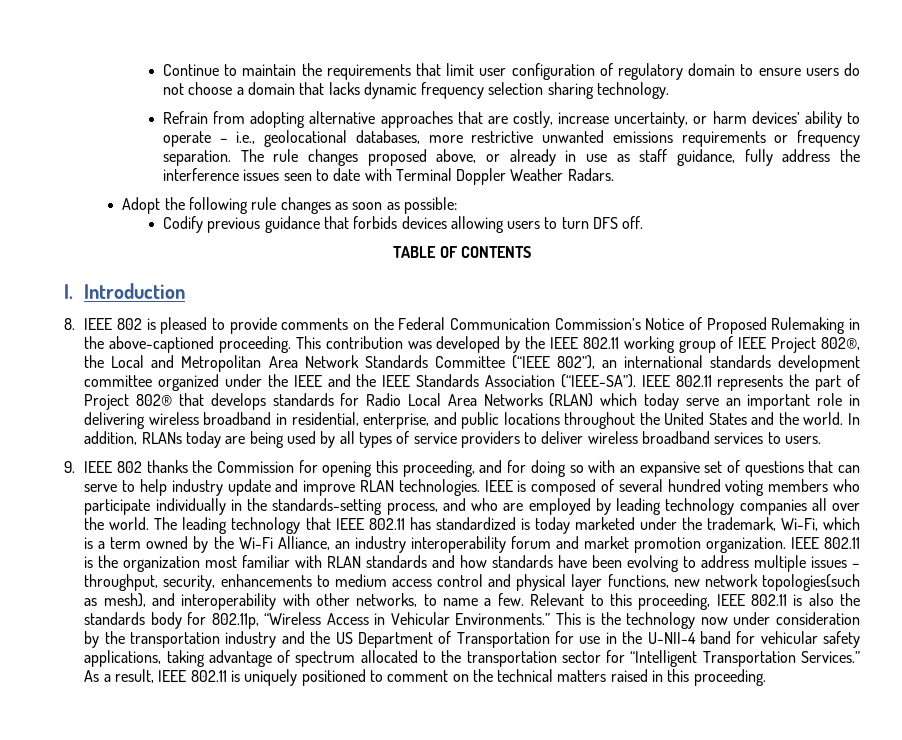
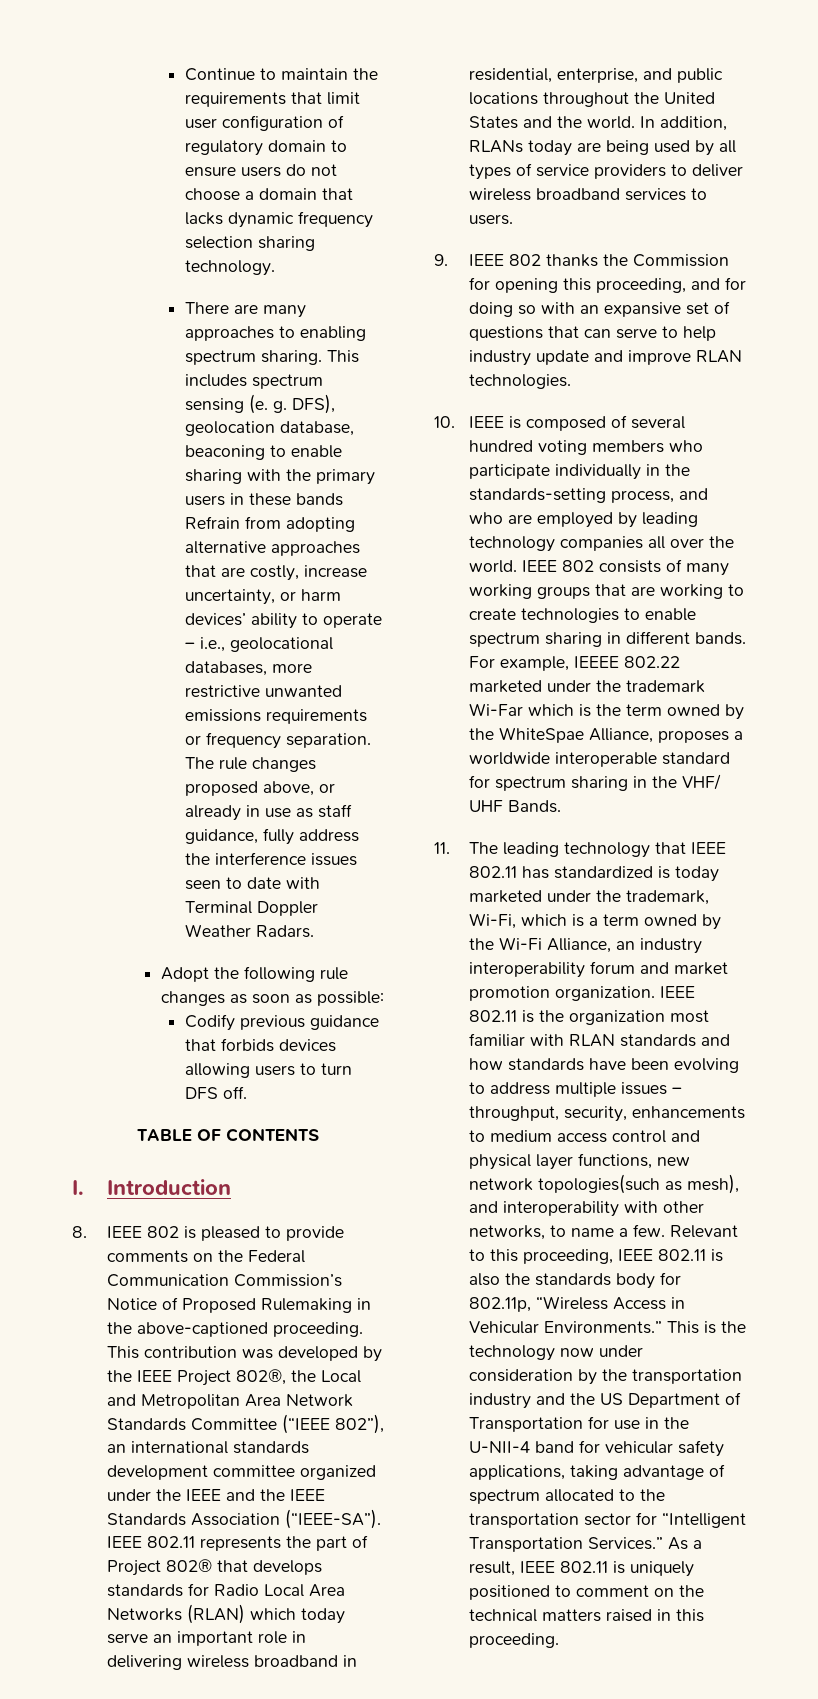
(670, 90) none -> [184,302,306,318] [184,326,366,341] [184,350,359,365] [184,374,323,389] [184,394,335,414] [184,421,354,436] [184,445,342,460] [184,469,375,485] [184,493,343,506] There are many approaches to enabling spectrum sharing. This includes spectrum sensing (e. g. DFS), geolocation database, beaconing to enable sharing with the primary users in these bands
[582,336,767,353] 802.11 working group of IEEE -> (172, 1376) none
(480, 487) none -> [434,416,455,428] // 10.
(150, 523) none -> [521,559,729,576] [468,584,744,599] [468,608,696,623] [468,631,746,647] [468,656,680,671] [468,680,705,693] [468,703,744,720] [468,727,743,743] [468,752,730,767] [468,774,721,791] [468,800,561,813] [434,842,450,854] IEEE 802 consists of many working groups that are working to create technologies to enable spectrum sharing in different bands. For example, IEEEE 802.22 marketed under the trademark Wi-Far which is the term owned by the WhiteSpae Alliance, proposes a worldwide interoperable standard for spectrum sharing in the VHF/ UHF Bands. // 11.

